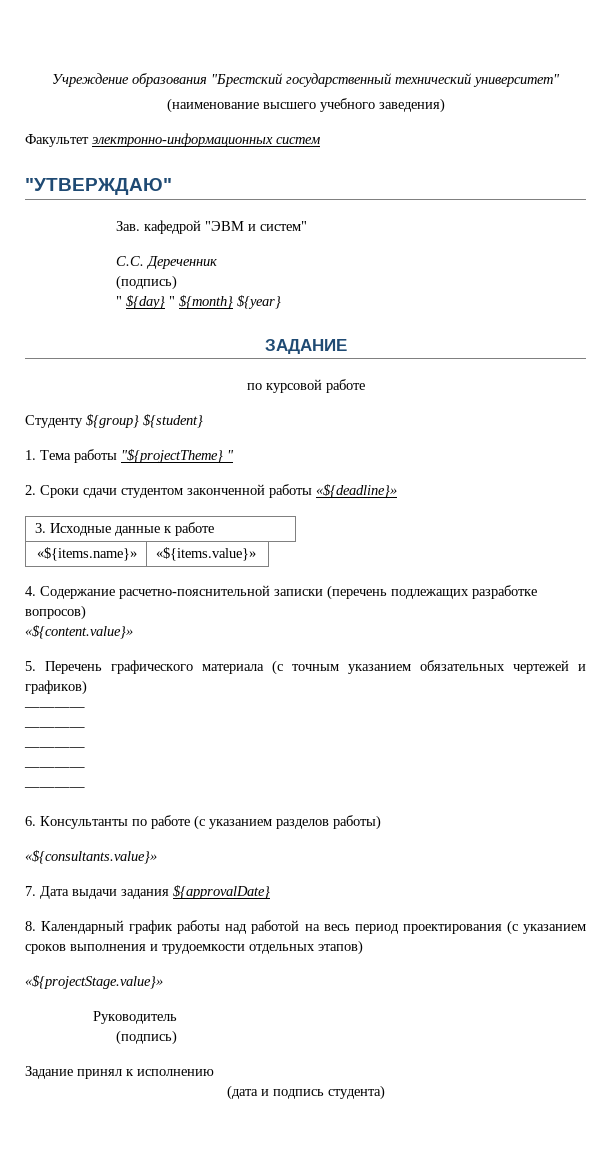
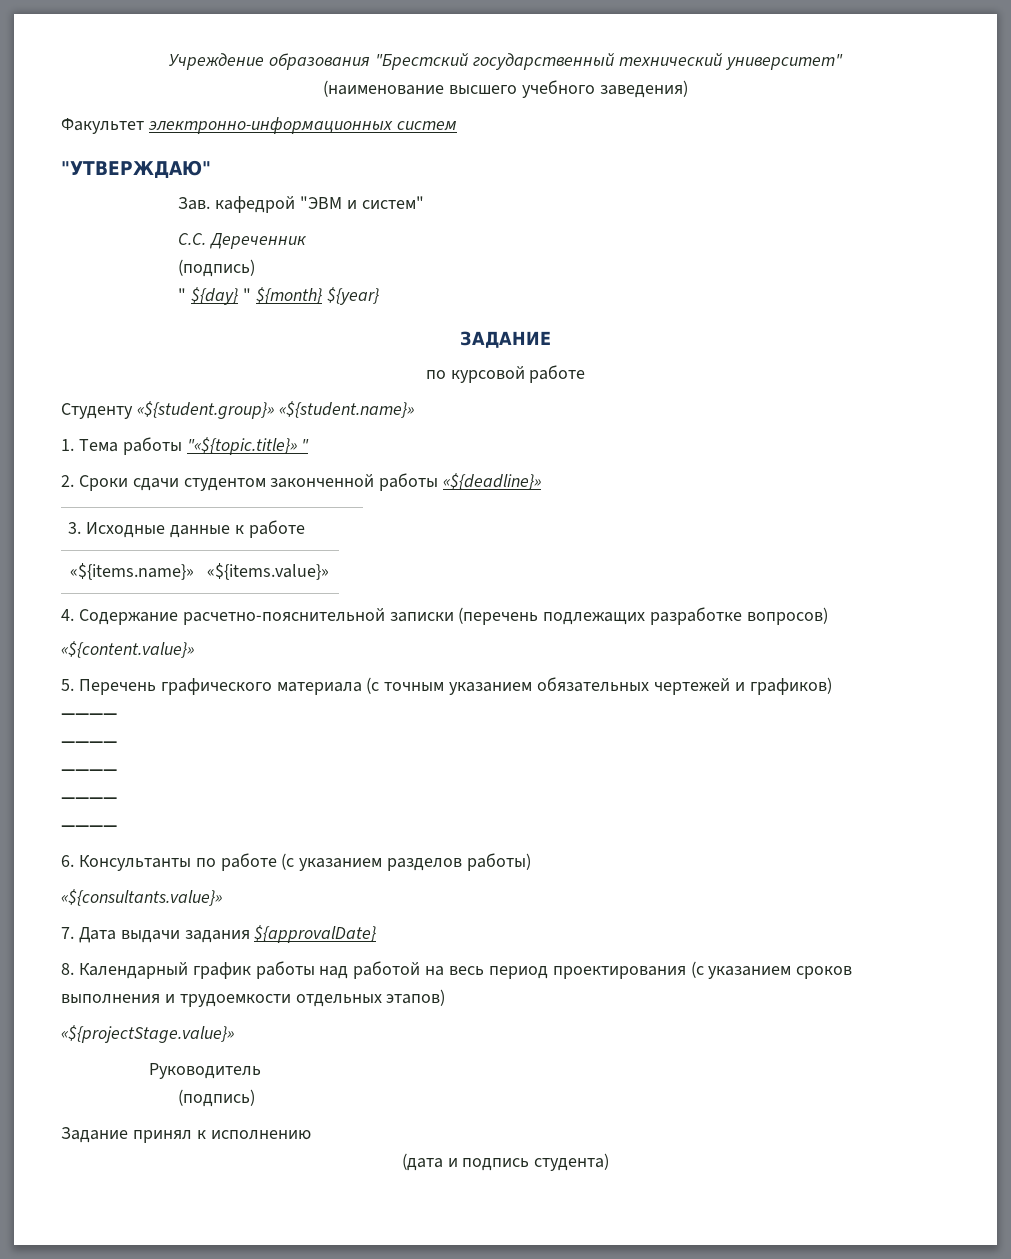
[86,414,203,428] ${group} ${student} -> [136,401,414,419] «${student.group}» «${student.name}»
[121,449,223,463] "${projectTheme} -> [186,437,297,455] "«${topic.title}»

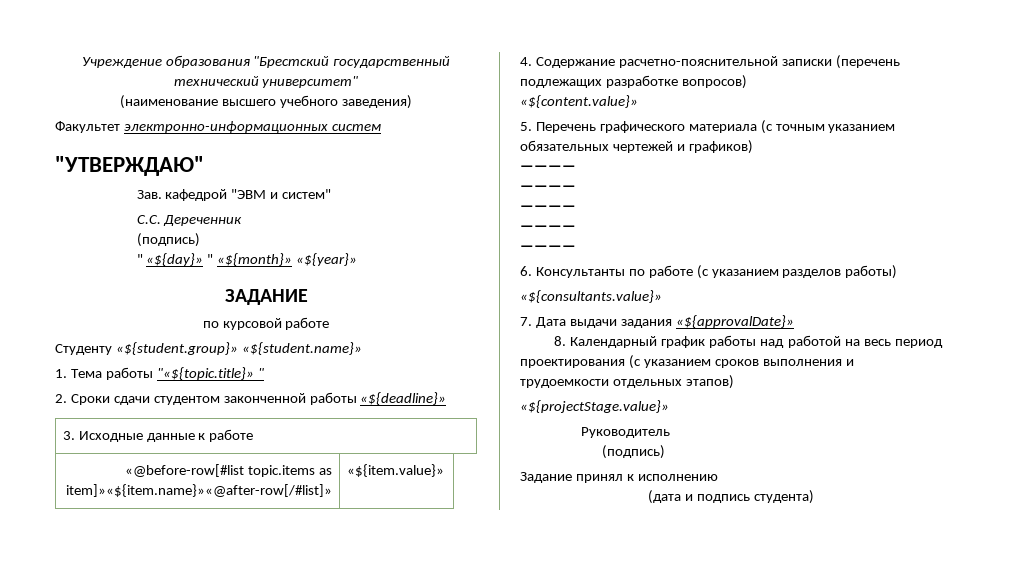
[191,287,379,305] ${day} " ${month} ${year} -> [146,253,358,266] «${day}» " «${month}» «${year}»
[69,563,194,580] [207,563,330,580] «${items.name}» | «${items.value}» -> [125,464,333,477] [66,484,333,497] [346,464,444,477] «@before-row[#list topic.items as item]»«${item.name}»«@after-row[/#list]» | «${item.value}»
[254,925,377,943] ${approvalDate} -> [675,315,794,328] «${approvalDate}»

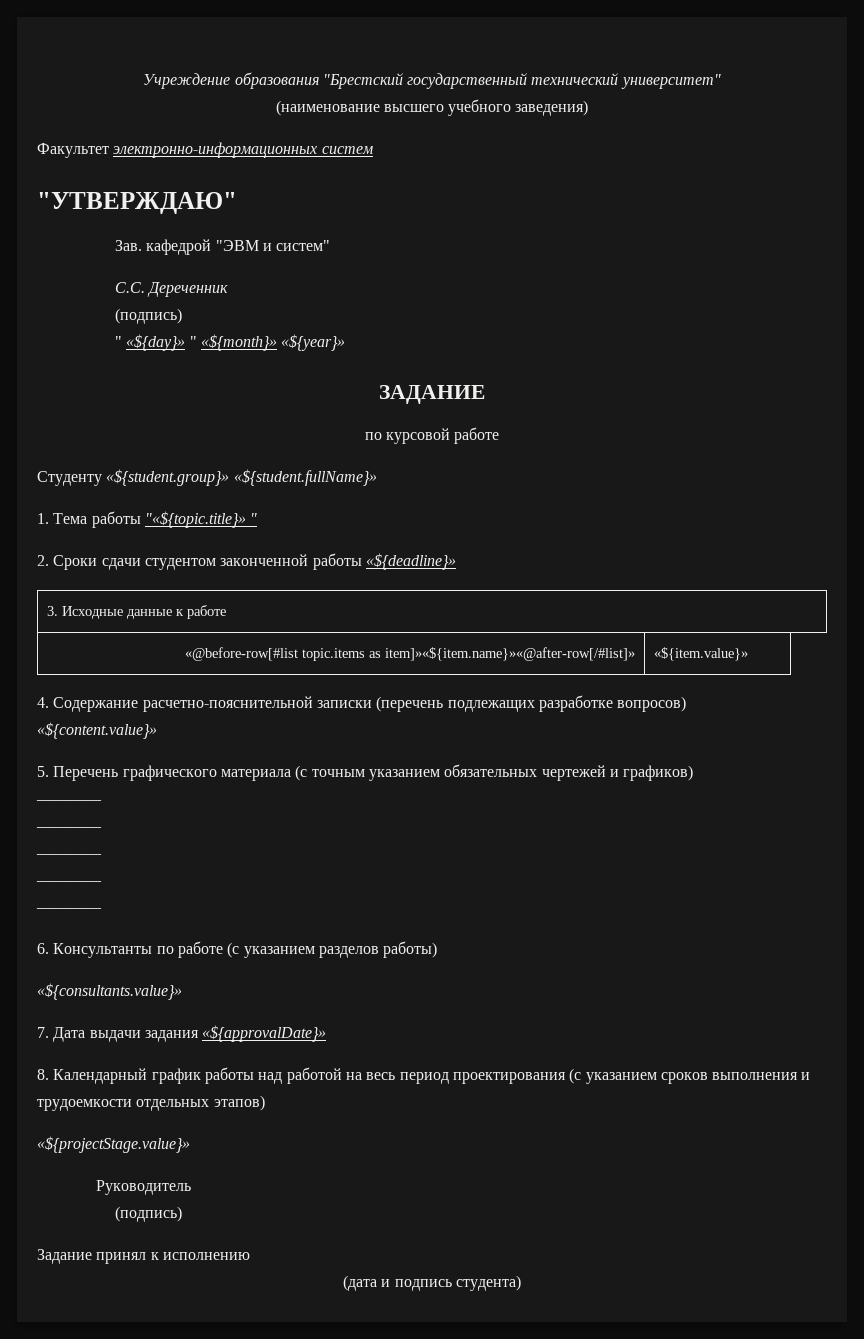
[241,342,362,355] «${student.name}» -> [233,469,377,486] «${student.fullName}»

